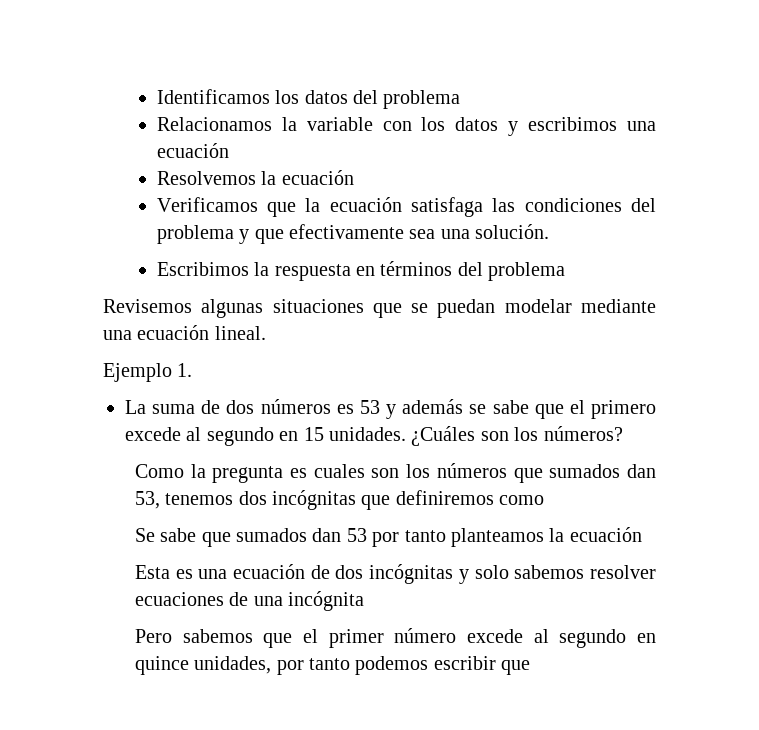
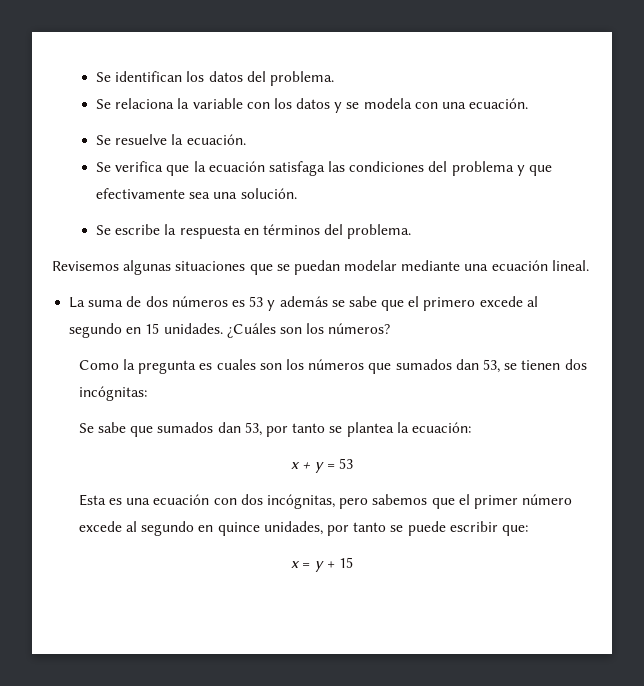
[156,89,270,104] Identificamos -> [95,71,183,82] Se identifican
[383,90,461,109] [156,117,272,131] problema // Relacionamos -> [269,71,334,86] [95,98,175,109] problema. // Se relaciona
[528,117,656,131] [156,143,229,158] [156,170,354,185] [156,197,258,212] escribimos una ecuación // Resolvemos la ecuación // Verificamos -> [346,98,529,109] [95,134,246,145] [95,161,164,172] se modela con una ecuación. // Se resuelve la ecuación. // Se verifica
[156,262,249,276] Escribimos -> [95,224,161,235] Se escribe
[488,262,566,281] problema -> [347,224,412,239] problema.
[103,363,193,382] // Ejemplo 1. -> (589, 265) none
[165,490,545,510] tenemos dos incógnitas que definiremos como -> [504,359,587,370] [78,386,147,401] se tienen dos incógnitas:
[346,527,642,547] [134,564,656,584] [134,591,365,611] [134,629,172,643] 53 por tanto planteamos la ecuación // Esta es una ecuación de dos incógnitas y solo sabemos resolver ecuaciones de una incógnita // Pero -> [244,422,471,437] [291,458,353,473] [78,494,369,509] 53, por tanto se plantea la ecuación: // x + y = 53 // Esta es una ecuación con dos incógnitas, pero
[355,656,531,675] podemos escribir que -> [390,521,528,536] [291,557,353,572] se puede escribir que: // x = y + 15

